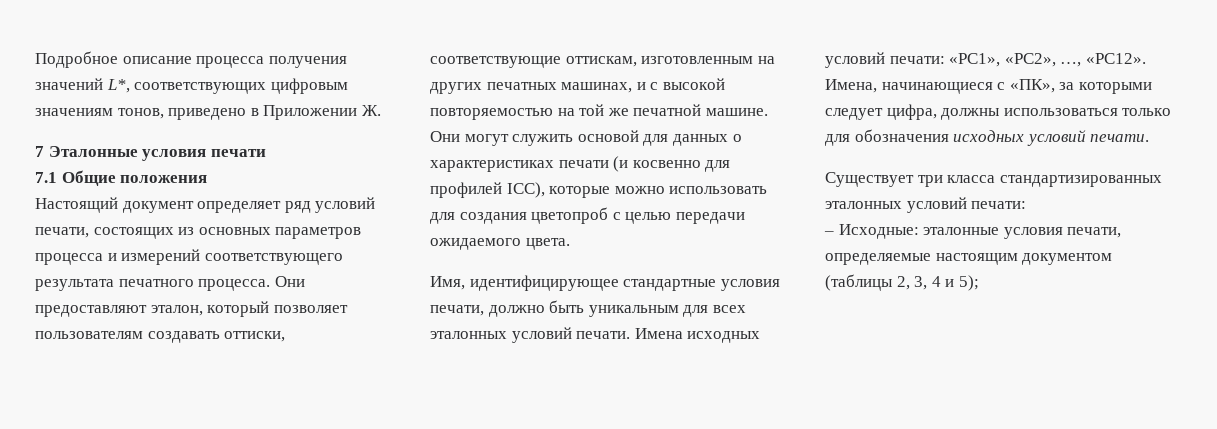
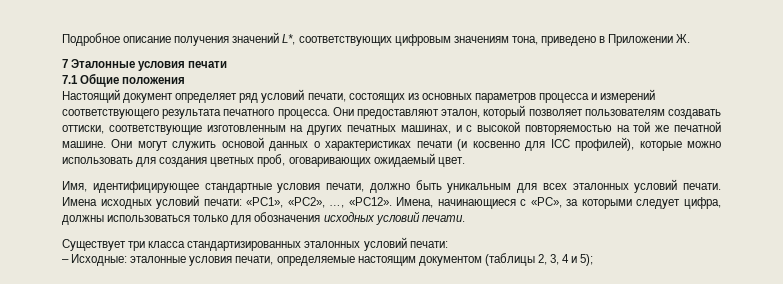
[196,56,265,68] процесса -> (172, 39) none
[117,108,164,119] тонов, -> [511,36,538,45] тона,
[565,56,637,67] оттискам, -> (202, 130) none
[643,134,669,146] для -> (264, 142) none
[430,182,545,198] профилей ICC), -> [550,137,635,151] ICC профилей),
[531,207,745,224] [430,238,570,250] цветопроб с целью передачи ожидаемого цвета. -> [210,153,465,167] цветных проб, оговаривающих ожидаемый цвет.
[1009,79,1055,93] «ПК», -> [530,197,562,208] «PC»,

